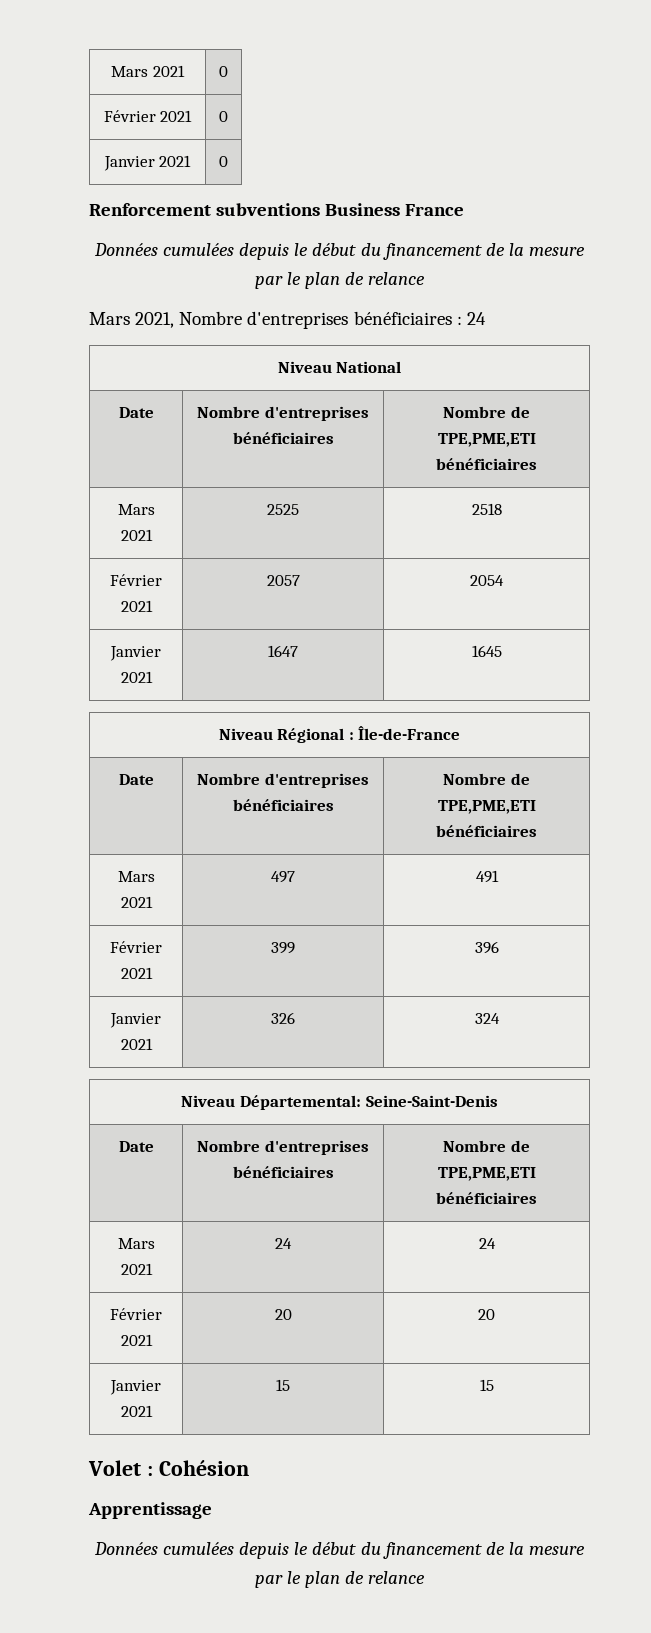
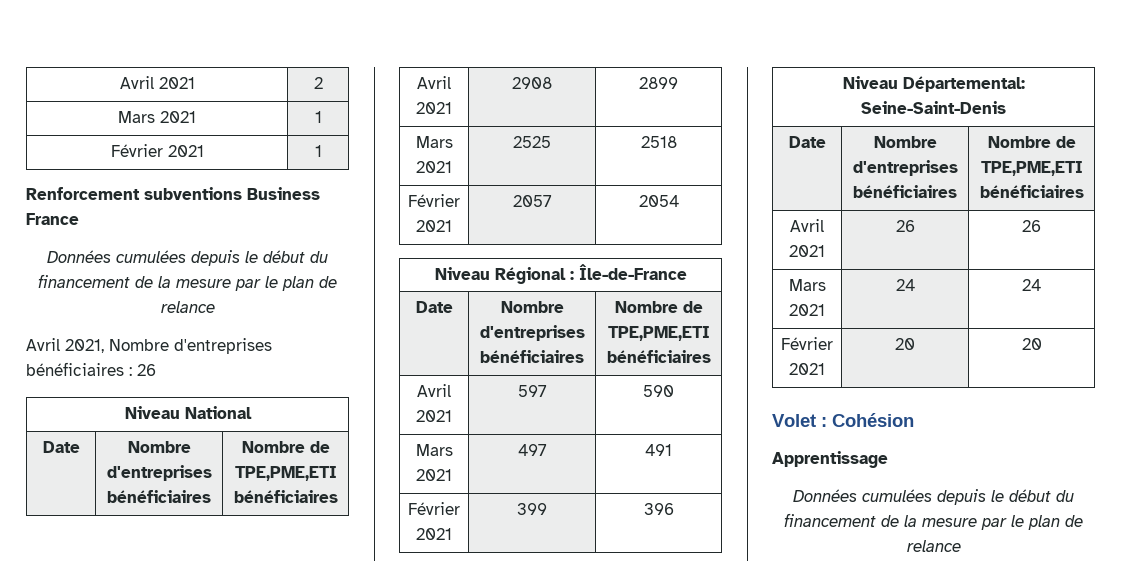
[111,65,185,77] [219,66,228,77] [103,110,193,122] [219,111,228,122] [103,155,192,171] [219,156,228,167] Mars 2021 | 0 // Février 2021 | 0 // Janvier 2021 | 0 -> [119,76,195,89] [313,77,323,89] [118,111,196,123] [314,111,322,123] [110,144,204,157] [314,145,322,157] Avril 2021 | 2 // Mars 2021 | 1 // Février 2021 | 1
[89,312,130,325] Mars -> [26,338,60,351] Avril
[466,312,486,325] 24 -> [137,364,156,376] 26
(537, 464) none -> [417,76,451,89] [416,102,452,114] [512,77,552,89] [639,77,678,89] // Avril 2021 | 2908 | 2899
[110,646,161,661] [120,671,153,683] [268,645,298,657] [471,645,502,657] // Janvier 2021 | 1647 | 1645 -> (679, 201) none
(537, 831) none -> [417,384,451,397] [416,410,452,422] [517,385,547,397] [643,385,674,397] // Avril 2021 | 597 | 590
[110,1013,161,1028] [120,1038,153,1050] [271,1012,295,1024] [474,1013,500,1024] // Janvier 2021 | 326 | 324 -> (674, 509) none
(537, 1198) none -> [790,219,824,232] [789,245,825,257] [895,220,915,232] [1022,220,1041,232] // Avril 2021 | 26 | 26
[110,1380,161,1395] [120,1405,153,1417] [276,1379,290,1391] [479,1379,494,1391] // Janvier 2021 | 15 | 15 -> (1042, 344) none

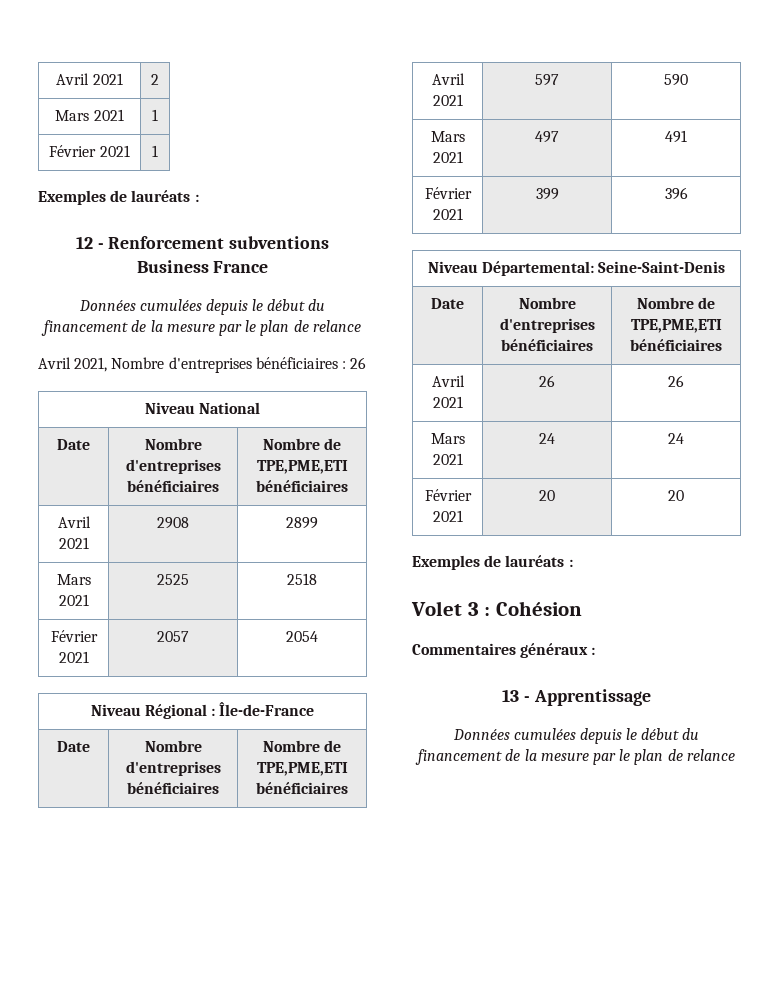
(322, 151) none -> [38,190,199,205] [75,236,104,249] Exemples de lauréats : // 12 -
(1042, 344) none -> [412,555,573,570] // Exemples de lauréats :
(816, 420) none -> [467,602,479,616] 3
(914, 420) none -> [412,643,596,658] [502,689,530,702] Commentaires généraux : // 13 -

